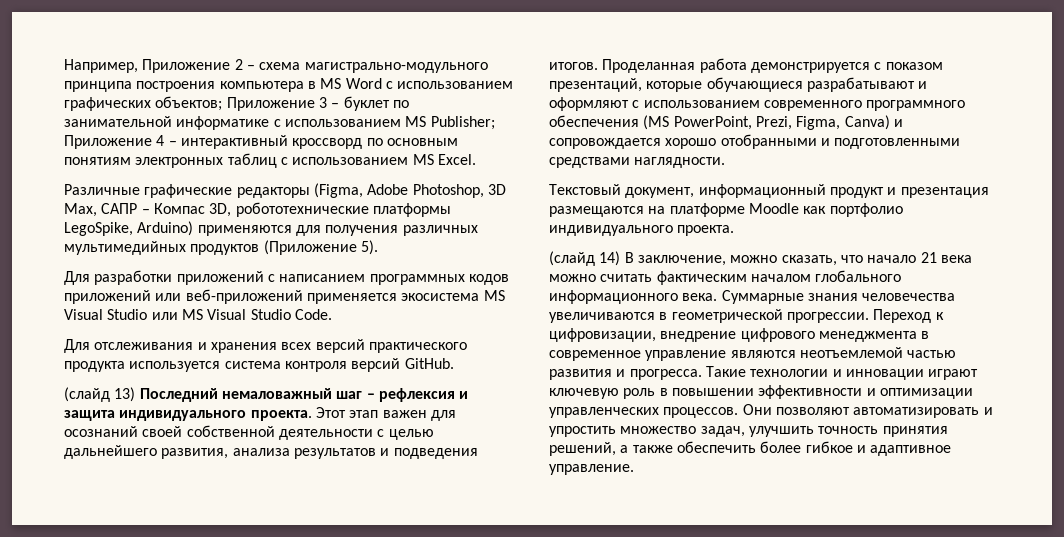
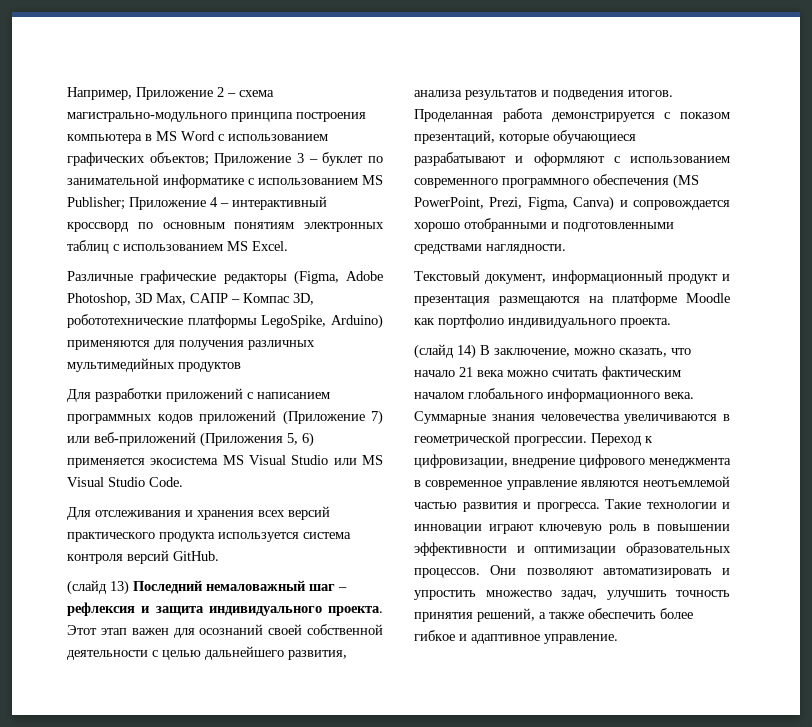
[263,240,378,255] (Приложение 5). -> (241, 367) none
[155,289,303,304] или веб-приложений -> [282,410,383,425] [67,432,314,447] (Приложение 7) или веб-приложений (Приложения 5, 6)
[549,407,659,418] управленческих -> [626,542,731,556] образовательных

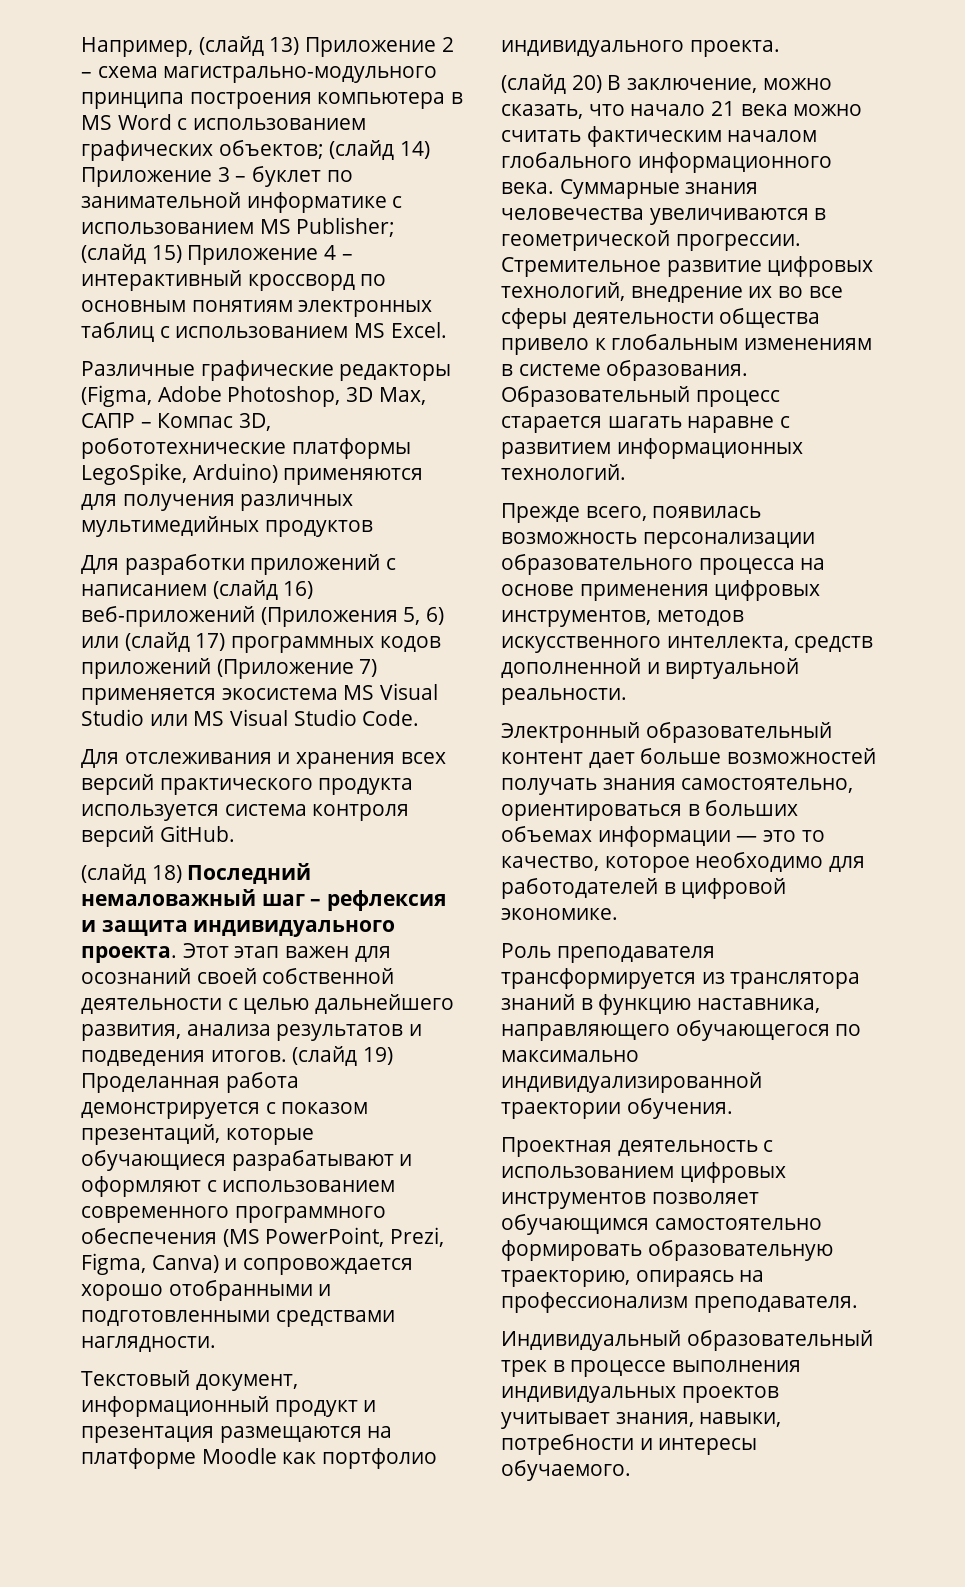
(132, 93) none -> [198,36,300,56] (слайд 13)
(209, 159) none -> [329,140,431,160] (слайд 14)
(125, 203) none -> [81,244,182,264] (слайд 15)
(330, 395) none -> [212,580,314,600] [81,606,445,627] [81,632,226,652] (слайд 16) веб-приложений (Приложения 5, 6) или (слайд 17)
[67,432,314,447] или веб-приложений (Приложения 5, 6) -> (378, 668) none
[110,580,129,595] 13) -> [151,865,182,883] 18)
(673, 93) none -> [292,1046,394,1066] (слайд 19)
[457,344,476,359] 14) -> [571,75,602,93] 20)
[591,433,653,446] [414,454,731,468] [414,476,730,490] [414,499,730,512] [414,524,730,534] [414,542,731,556] [414,565,730,578] [414,590,730,600] [414,608,693,622] [414,630,618,644] Переход к цифровизации, внедрение цифрового менеджмента в современное управление являются неотъемлемой частью развития и прогресса. Такие технологии и инновации играют ключевую роль в повышении эффективности и оптимизации образовательных процессов. Они позволяют автоматизировать и упростить множество задач, улучшить точность принятия решений, а также обеспечить более гибкое и адаптивное управление. -> [501,256,874,277] [501,282,843,303] [501,308,821,329] [501,334,873,355] [501,360,749,381] [501,386,780,407] [501,416,791,433] [501,438,803,459] [501,464,626,480] [501,503,762,523] [501,532,815,549] [501,554,826,575] [501,580,821,601] [501,610,744,627] [501,636,874,653] [501,658,800,679] [501,688,627,705] [501,722,832,743] [501,748,877,768] [501,778,854,795] [501,800,799,821] [501,826,825,847] [501,852,866,873] [501,878,787,899] [501,908,618,920] [501,943,715,963] [501,968,861,989] [501,994,821,1015] [501,1020,862,1041] [501,1050,639,1062] [501,1072,762,1093] [501,1098,733,1119] [501,1137,774,1157] [501,1162,786,1183] [501,1192,759,1209] [501,1214,822,1235] [501,1240,833,1261] [501,1270,765,1287] [501,1292,858,1313] [501,1330,873,1351] [501,1360,802,1377] [501,1386,779,1403] [501,1412,782,1429] [501,1434,758,1455] [501,1460,631,1481] Стремительное развитие цифровых технологий, внедрение их во все сферы деятельности общества привело к глобальным изменениям в системе образования. Образовательный процесс старается шагать наравне с развитием информационных технологий. // Прежде всего, появилась возможность персонализации образовательного процесса на основе применения цифровых инструментов, методов искусственного интеллекта, средств дополненной и виртуальной реальности. // Электронный образовательный контент дает больше возможностей получать знания самостоятельно, ориентироваться в больших объемах информации — это то качество, которое необходимо для работодателей в цифровой экономике. // Роль преподавателя трансформируется из транслятора знаний в функцию наставника, направляющего обучающегося по максимально индивидуализированной траектории обучения. // Проектная деятельность с использованием цифровых инструментов позволяет обучающимся самостоятельно формировать образовательную траекторию, опираясь на профессионализм преподавателя. // Индивидуальный образовательный трек в процессе выполнения индивидуальных проектов учитывает знания, навыки, потребности и интересы обучаемого.

